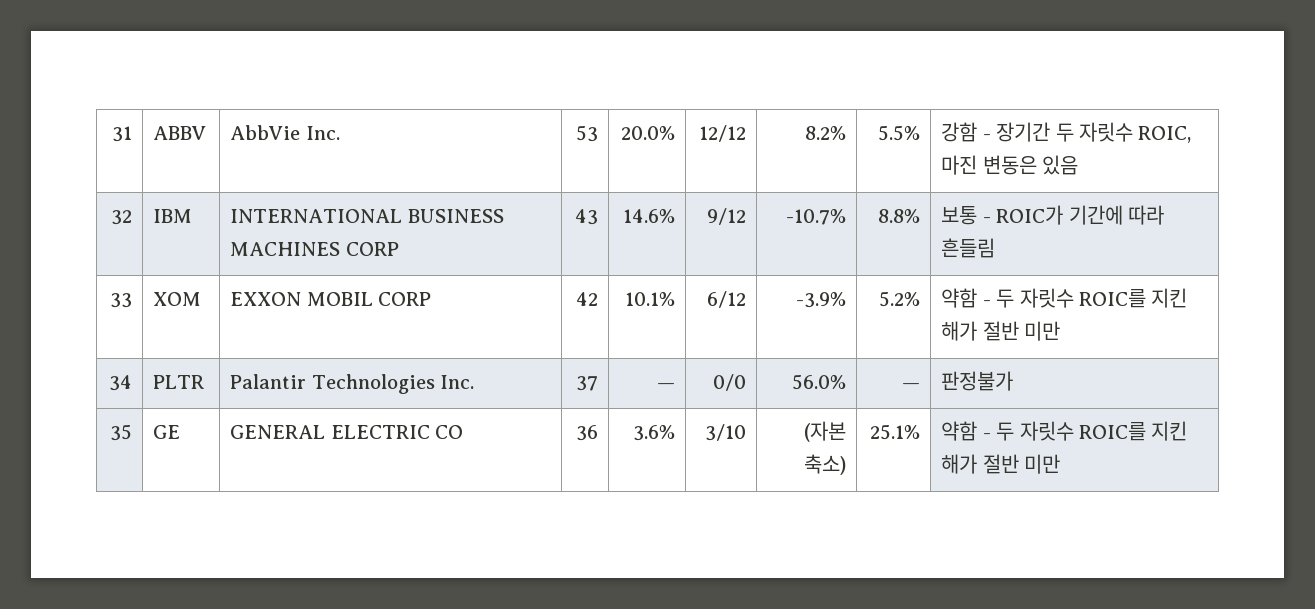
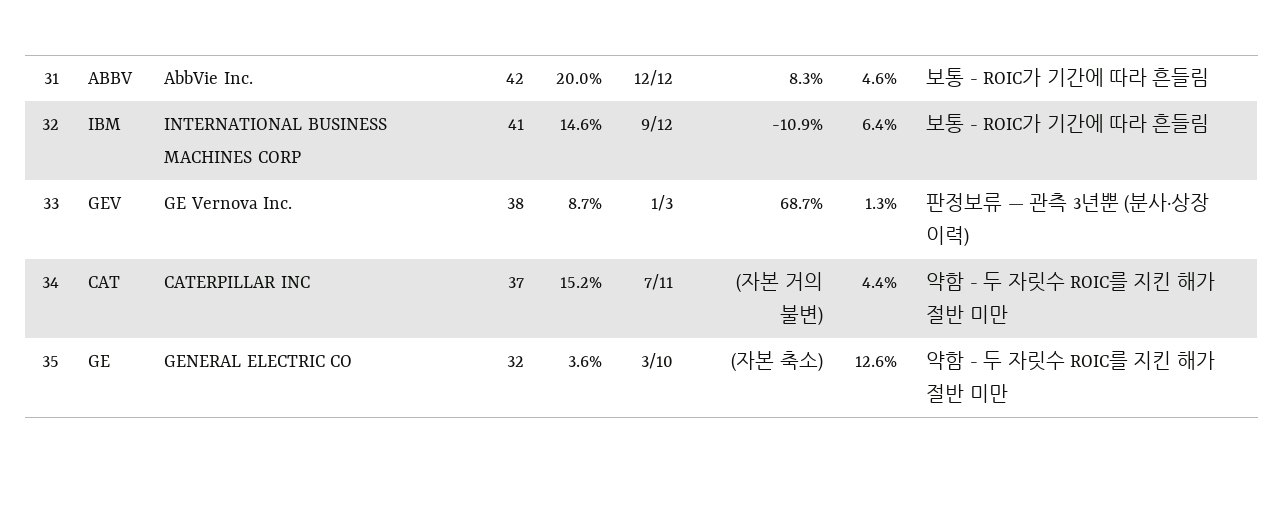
[575,125,598,142] 53 -> [505,73,524,84] 42
[804,126,846,140] [877,125,920,141] [941,122,1192,143] [941,155,1079,175] 8.2% | 5.5% | 강함 - 장기간 두 자릿수 ROIC, 마진 변동은 있음 -> [788,73,823,84] [861,73,897,84] [926,68,1210,87] 8.3% | 4.6% | 보통 - ROIC가 기간에 따라 흔들림
[574,209,598,225] 43 -> [507,119,524,130] 41
[785,209,846,225] [877,209,920,223] -10.7% | 8.8% -> [771,119,823,130] [861,119,897,130] -10.9% | 6.4%
[153,292,202,306] [230,292,432,306] [575,292,598,306] [624,292,675,306] [706,291,746,308] [795,292,846,308] [878,291,920,307] [941,288,1188,308] [941,321,1061,341] [108,375,132,391] [153,375,205,389] [230,374,475,394] [575,376,598,391] [656,383,675,389] [712,374,746,391] [791,374,846,390] [901,383,920,389] [941,371,1014,391] XOM | EXXON MOBIL CORP | 42 | 10.1% | 6/12 | -3.9% | 5.2% | 약함 - 두 자릿수 ROIC를 지킨 해가 절반 미만 // 34 | PLTR | Palantir Technologies Inc. | 37 | — | 0/0 | 56.0% | — | 판정불가 -> [88,197,123,209] [164,197,293,209] [506,198,524,209] [567,198,602,209] [650,195,673,211] [779,198,823,209] [864,198,897,209] [926,193,1209,214] [926,226,970,247] [41,277,59,288] [88,276,121,288] [164,276,310,288] [507,277,524,288] [559,277,602,288] [643,274,673,290] [736,272,823,293] [779,305,823,326] [861,277,897,288] [926,272,1215,292] [926,305,1008,324] GEV | GE Vernova Inc. | 38 | 8.7% | 1/3 | 68.7% | 1.3% | 판정보류 — 관측 3년뿐 (분사·상장 이력) // 34 | CAT | CATERPILLAR INC | 37 | 15.2% | 7/11 | (자본 거의 불변) | 4.4% | 약함 - 두 자릿수 ROIC를 지킨 해가 절반 미만
[575,425,598,441] 36 -> [506,356,524,367] 32
[869,424,920,440] 25.1% -> [854,356,897,367] 12.6%

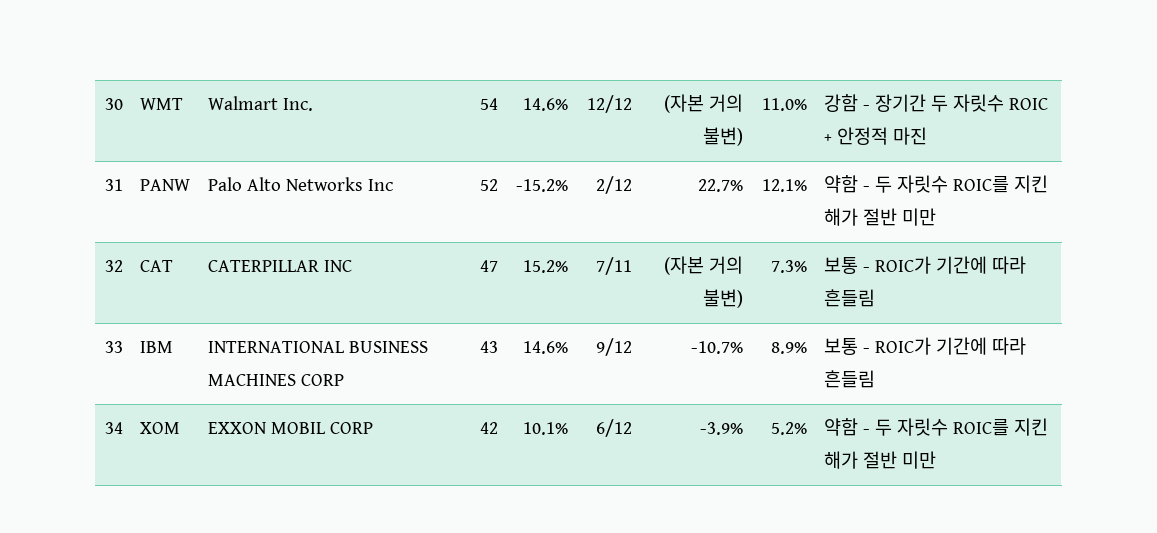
[43,73,59,84] [88,72,134,84] [164,70,253,84] [505,73,524,84] [555,73,602,84] [633,70,673,86] [788,73,823,84] [861,73,897,84] [926,68,1210,87] [41,119,59,130] [88,118,122,130] [164,118,387,130] [164,151,301,163] [507,119,524,130] [559,119,602,130] [640,116,673,132] [771,119,823,130] [861,119,897,130] [926,114,1210,133] [42,198,59,209] [88,197,123,209] [164,197,293,209] [506,198,524,209] [567,198,602,209] [650,195,673,211] [779,198,823,209] [864,198,897,209] [926,193,1209,214] [926,226,970,247] [41,277,59,288] [88,276,121,288] [164,276,310,288] [507,277,524,288] [559,277,602,288] [643,274,673,290] [736,272,823,293] [779,305,823,326] [861,277,897,288] 31 | ABBV | AbbVie Inc. | 42 | 20.0% | 12/12 | 8.3% | 4.6% | 보통 - ROIC가 기간에 따라 흔들림 // 32 | IBM | INTERNATIONAL BUSINESS MACHINES CORP | 41 | 14.6% | 9/12 | -10.9% | 6.4% | 보통 - ROIC가 기간에 따라 흔들림 // 33 | GEV | GE Vernova Inc. | 38 | 8.7% | 1/3 | 68.7% | 1.3% | 판정보류 — 관측 3년뿐 (분사·상장 이력) // 34 | CAT | CATERPILLAR INC | 37 | 15.2% | 7/11 | (자본 거의 불변) | 4.4% -> [105,98,124,110] [139,98,183,110] [207,96,313,111] [480,98,499,110] [523,98,569,111] [587,95,633,113] [664,94,744,113] [703,127,744,146] [762,98,808,111] [823,94,1048,112] [823,127,927,145] [105,179,124,191] [139,179,190,191] [207,177,393,191] [480,179,499,191] [516,179,569,192] [596,176,633,194] [698,179,744,192] [762,179,808,192] 30 | WMT | Walmart Inc. | 54 | 14.6% | 12/12 | (자본 거의 불변) | 11.0% | 강함 - 장기간 두 자릿수 ROIC + 안정적 마진 // 31 | PANW | Palo Alto Networks Inc | 52 | -15.2% | 2/12 | 22.7% | 12.1%
[41,356,59,367] [88,355,111,367] [164,355,353,367] [506,356,524,367] [567,356,602,367] [640,353,673,369] [731,351,823,372] [854,356,897,367] 35 | GE | GENERAL ELECTRIC CO | 32 | 3.6% | 3/10 | (자본 축소) | 12.6% -> [105,260,124,272] [139,260,173,272] [207,260,352,272] [480,260,499,272] [523,260,569,273] [596,257,633,275] [664,256,744,275] [703,289,744,308] [771,260,808,273] [823,256,1026,274] [823,289,875,307] [105,341,124,353] [139,341,173,353] [207,341,428,353] [207,374,344,386] [480,341,499,353] [523,341,569,354] [596,338,633,356] [691,341,744,354] [771,342,808,354] [823,337,1026,355] [823,370,875,388] [105,422,124,434] [139,422,180,434] [207,422,373,434] [480,422,499,434] [523,422,569,435] [596,419,633,437] [700,422,744,435] [771,422,808,435] 32 | CAT | CATERPILLAR INC | 47 | 15.2% | 7/11 | (자본 거의 불변) | 7.3% | 보통 - ROIC가 기간에 따라 흔들림 // 33 | IBM | INTERNATIONAL BUSINESS MACHINES CORP | 43 | 14.6% | 9/12 | -10.7% | 8.9% | 보통 - ROIC가 기간에 따라 흔들림 // 34 | XOM | EXXON MOBIL CORP | 42 | 10.1% | 6/12 | -3.9% | 5.2%

